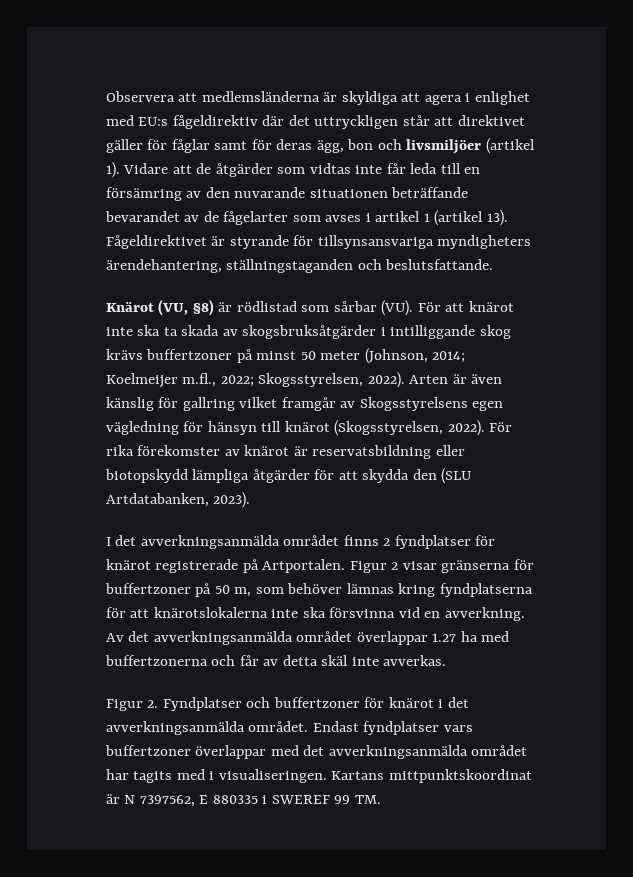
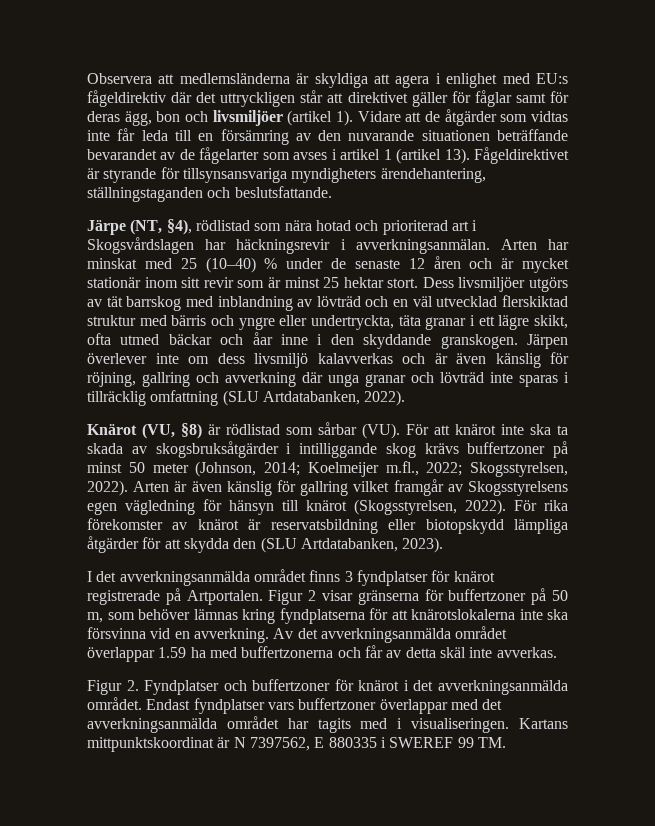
(494, 264) none -> [87,219,478,235] [87,237,570,254] [87,256,569,273] [87,277,568,292] [87,295,568,311] [87,315,569,330] [87,332,568,349] [87,352,569,368] [87,372,569,387] [87,390,406,406] // Järpe (NT, §4), rödlistad som nära hotad och prioriterad art i Skogsvårdslagen har häckningsrevir i avverkningsanmälan. Arten har minskat med 25 (10–40) % under de senaste 12 åren och är mycket stationär inom sitt revir som är minst 25 hektar stort. Dess livsmiljöer utgörs av tät barrskog med inblandning av lövträd och en väl utvecklad flerskiktad struktur med bärris och yngre eller undertryckta, täta granar i ett lägre skikt, ofta utmed bäckar och åar inne i den skyddande granskogen. Järpen överlever inte om dess livsmiljö kalavverkas och är även känslig för röjning, gallring och avverkning där unga granar och lövträd inte sparas i tillräcklig omfattning (SLU Artdatabanken, 2022).
[383,538,391,546] 2 -> [344,571,353,582] 3
[432,633,457,642] 1.27 -> [158,647,187,658] 1.59

